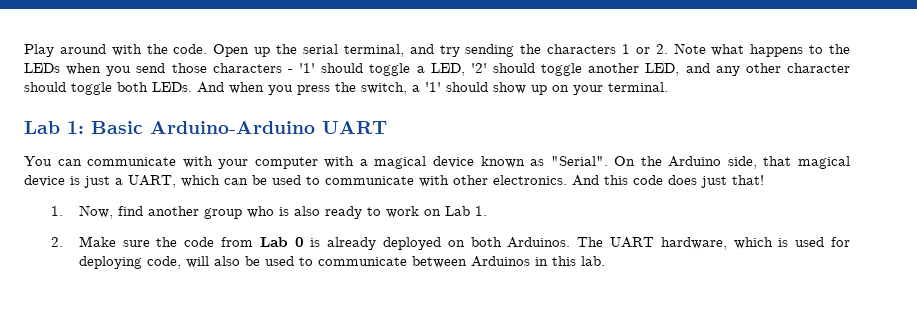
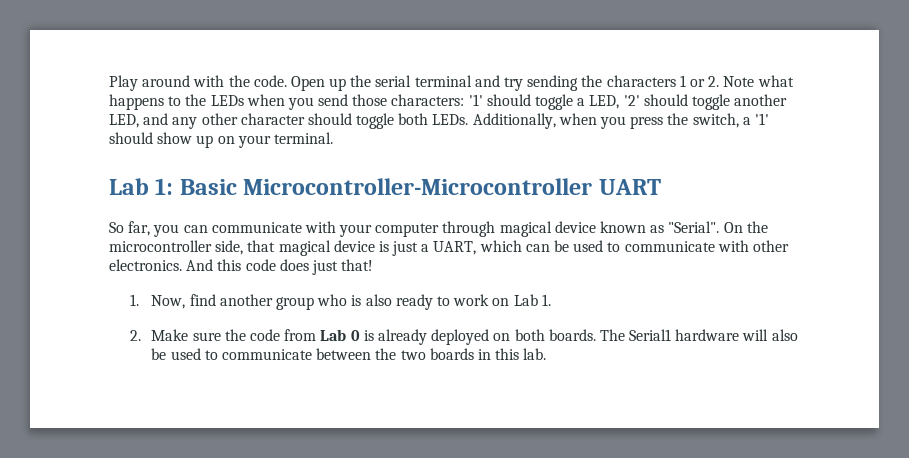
[343,44,404,57] terminal, -> [414,75,472,87] terminal
[212,63,293,73] characters - -> [391,94,465,106] characters:
[197,82,224,93] And -> [472,113,556,129] Additionally,
[150,121,315,134] Arduino-Arduino -> [243,178,593,195] Microcontroller-Microcontroller
[24,156,52,166] You -> [109,221,180,237] So far, you
[324,156,368,168] with a -> [442,221,496,237] through
[668,156,722,167] Arduino -> [109,240,212,252] microcontroller
[507,237,850,250] [78,256,181,269] Arduinos. The UART hardware, which is used for deploying code, -> [548,329,740,341] boards. The Serial1 hardware
[470,256,530,267] Arduinos -> [375,348,474,360] the two boards

